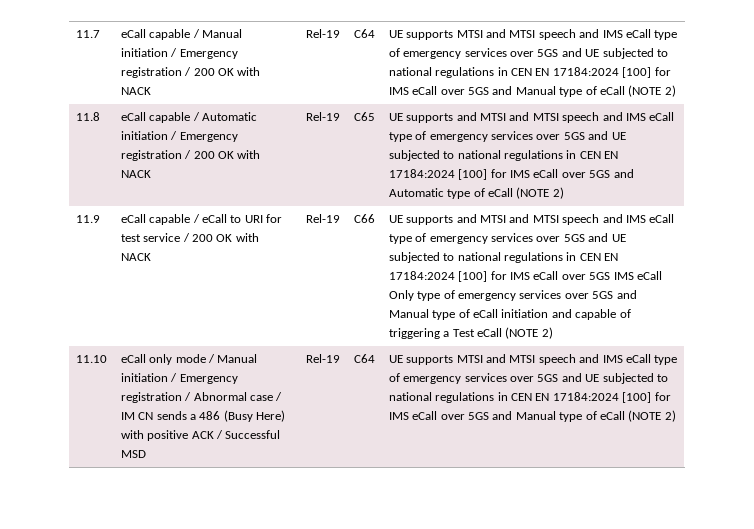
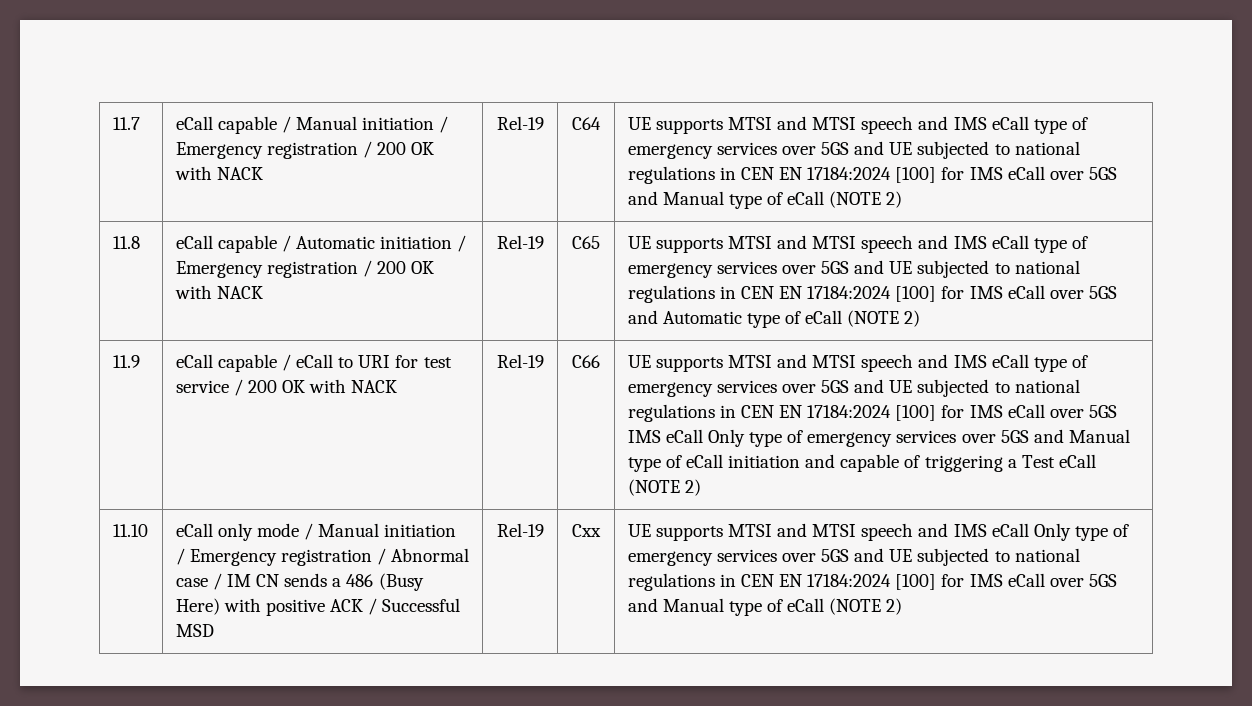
[456,112,477,121] and -> (723, 245) none
[456,214,477,223] and -> (723, 364) none
[354,354,375,363] [388,354,651,365] C64 | UE supports MTSI and MTSI speech and IMS eCall -> [572,524,601,537] [627,523,1071,541] Cxx | UE supports MTSI and MTSI speech and IMS eCall Only

